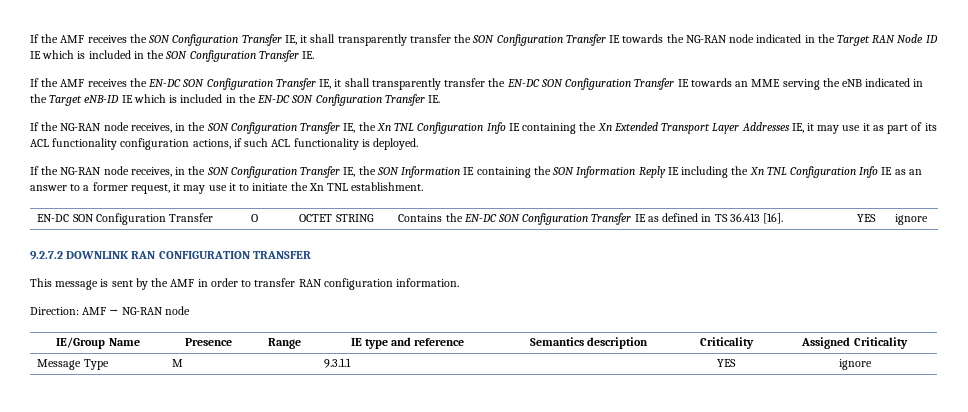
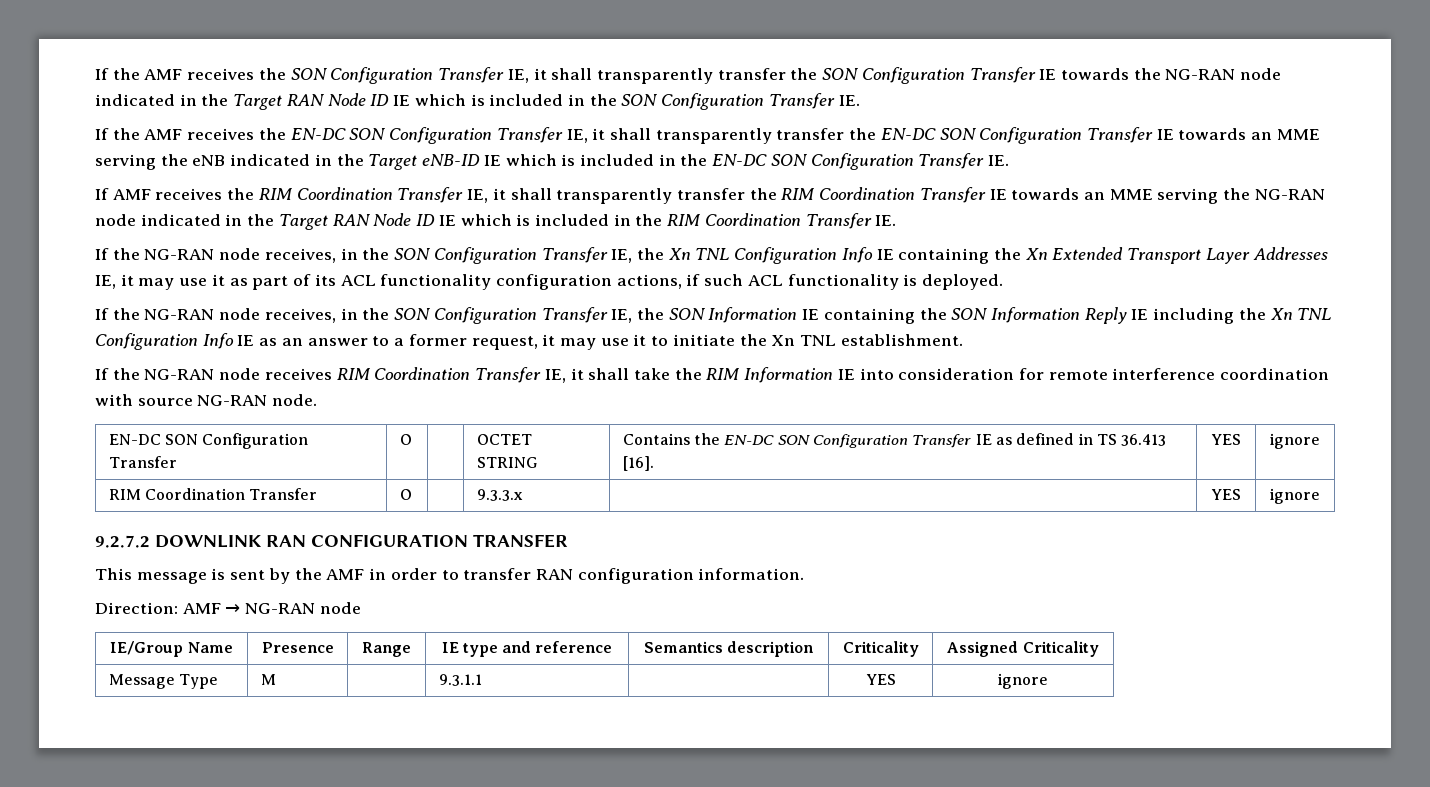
(441, 99) none -> [95,187,1325,204] [95,213,897,230] // If AMF receives the RIM Coordination Transfer IE, it shall transparently transfer the RIM Coordination Transfer IE towards an MME serving the NG-RAN node indicated in the Target RAN Node ID IE which is included in the RIM Coordination Transfer IE.
(424, 186) none -> [95,367,1330,383] [95,394,318,406] // If the NG-RAN node receives RIM Coordination Transfer IE, it shall take the RIM Information IE into consideration for remote interference coordination with source NG-RAN node.
(928, 219) none -> [108,488,318,500] [399,489,412,500] [476,489,523,501] [1211,489,1241,500] [1270,488,1320,504] // RIM Coordination Transfer | O | | 9.3.3.x | | YES | ignore

